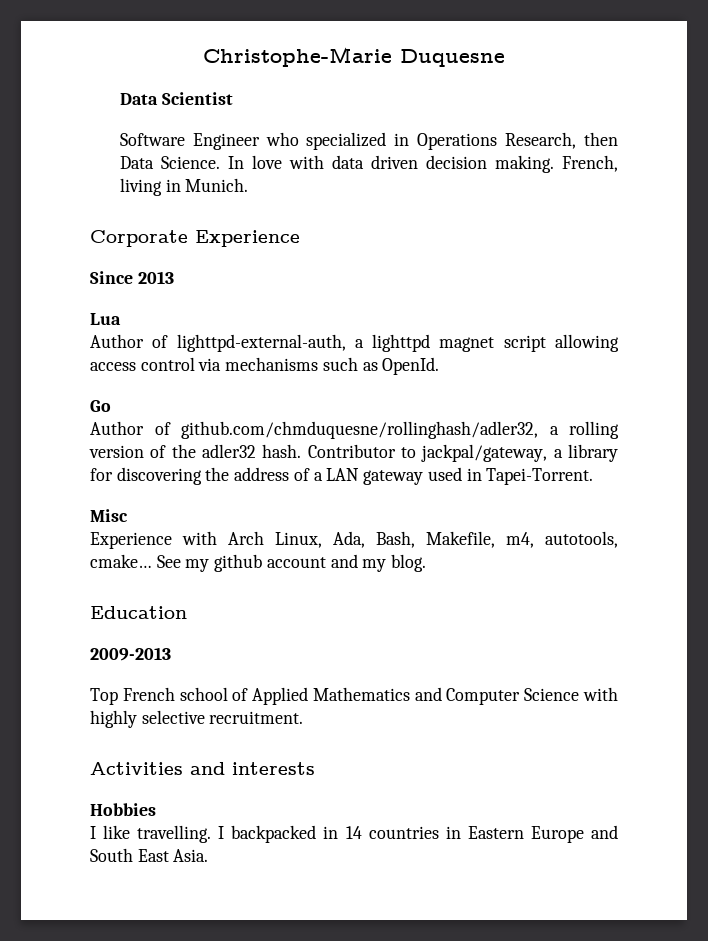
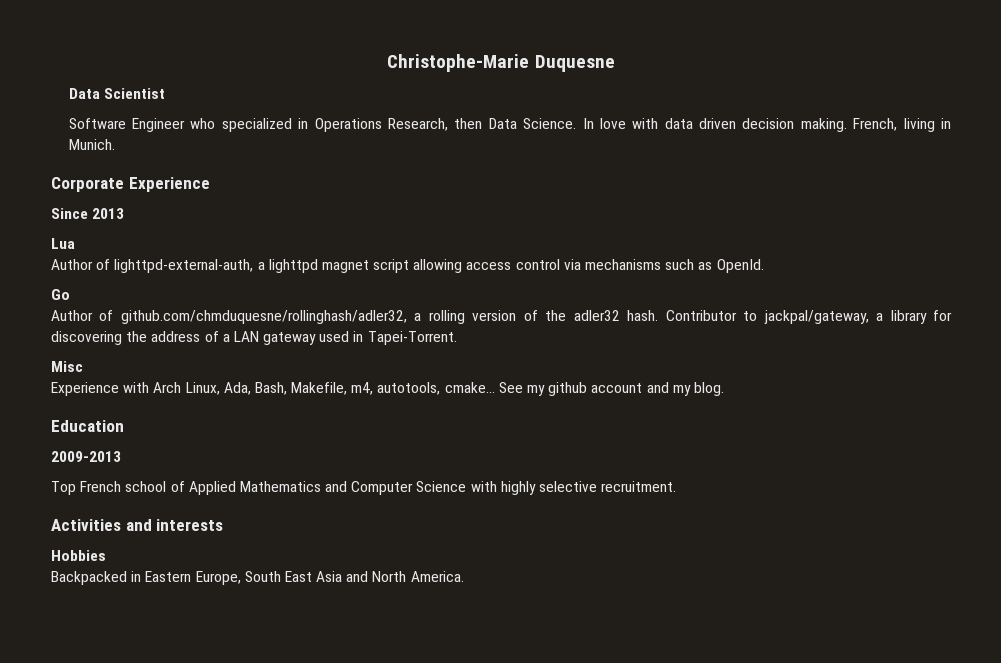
[90,825,618,843] [90,848,209,862] I like travelling. I backpacked in 14 countries in Eastern Europe and South East Asia. -> [51,571,464,585] Backpacked in Eastern Europe, South East Asia and North America.

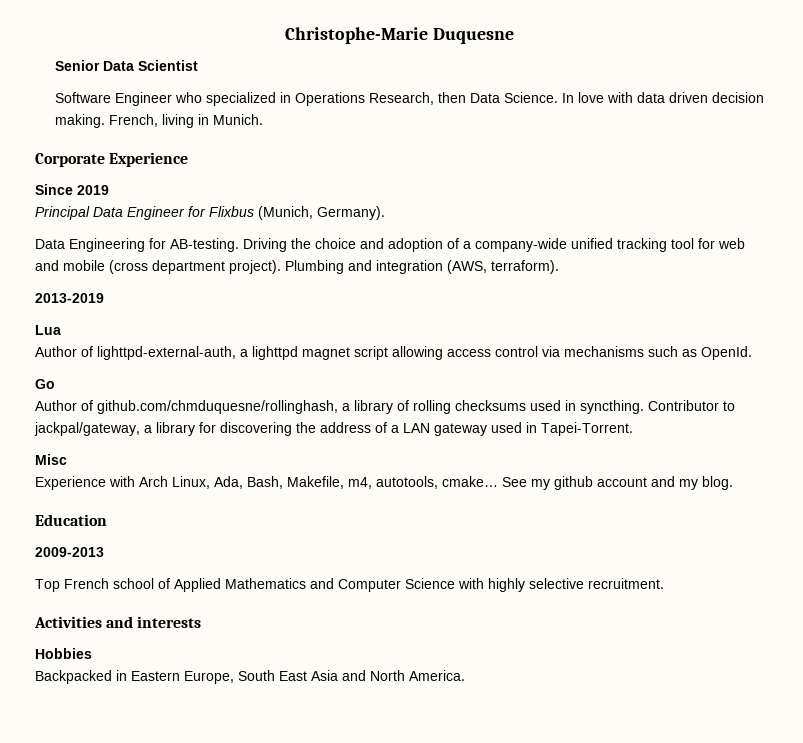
(615, 63) none -> [54,60,100,71] Senior
[92,208,125,219] 2013 -> [77,185,109,195] [35,206,385,220] [35,238,745,252] [35,260,559,274] [35,293,104,303] 2019 // Principal Data Engineer for Flixbus (Munich, Germany). // Data Engineering for AB-testing. Driving the choice and adoption of a company-wide unified tracking tool for web and mobile (cross department project). Plumbing and integration (AWS, terraform). // 2013-2019
[120,310,659,324] github.com/chmduquesne/rollinghash/adler32, a rolling version of the adler32 hash. -> [97,400,644,414] github.com/chmduquesne/rollinghash, a library of rolling checksums used in syncthing.

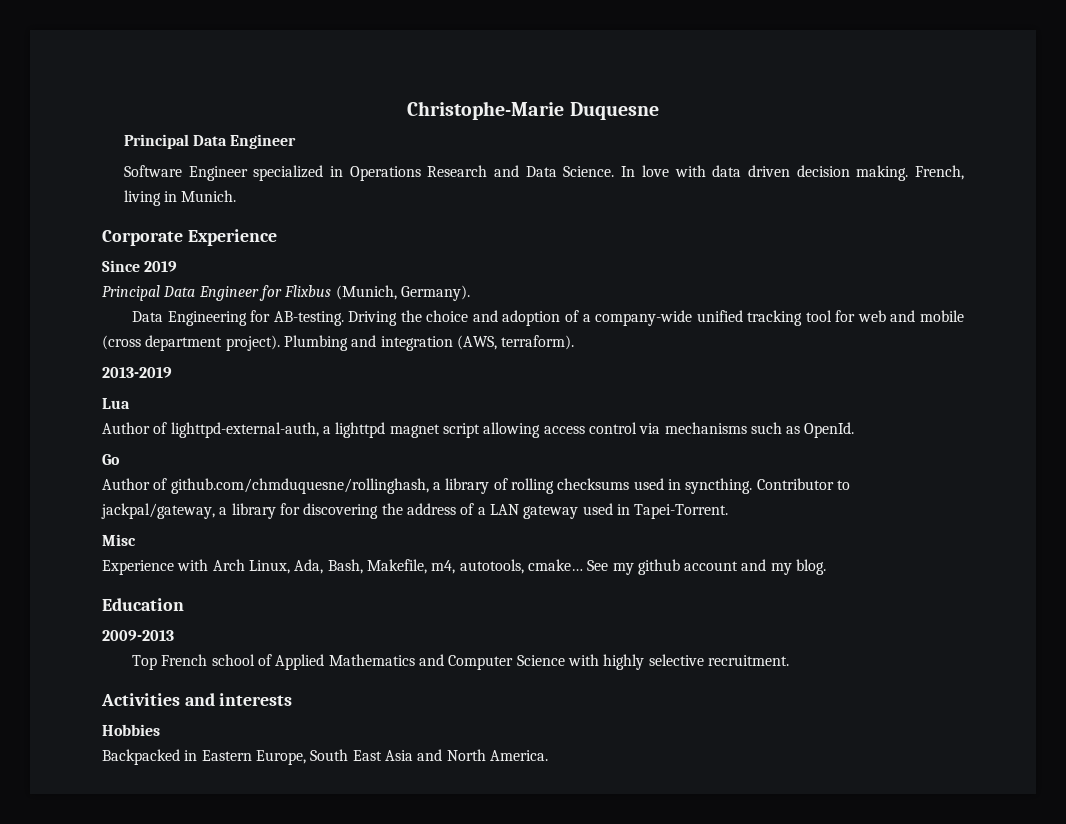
[54,60,198,71] Senior Data Scientist -> [123,134,297,149] Principal Data Engineer
[174,92,202,103] who -> (248, 173) none
[368,92,466,105] Research, then -> [427,165,520,177] Research and

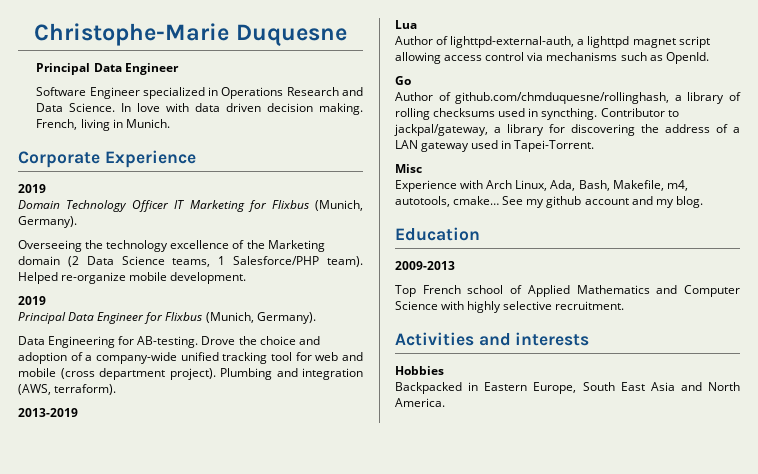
[102,260,140,272] Since -> [18,184,46,193] [18,200,363,212] [18,216,77,228] [18,240,325,252] [18,256,363,267] [18,272,247,284] 2019 // Domain Technology Officer IT Marketing for Flixbus (Munich, Germany). // Overseeing the technology excellence of the Marketing domain (2 Data Science teams, 1 Salesforce/PHP team). Helped re-organize mobile development. //
[348,311,398,326] Driving -> [201,336,236,345] Drove

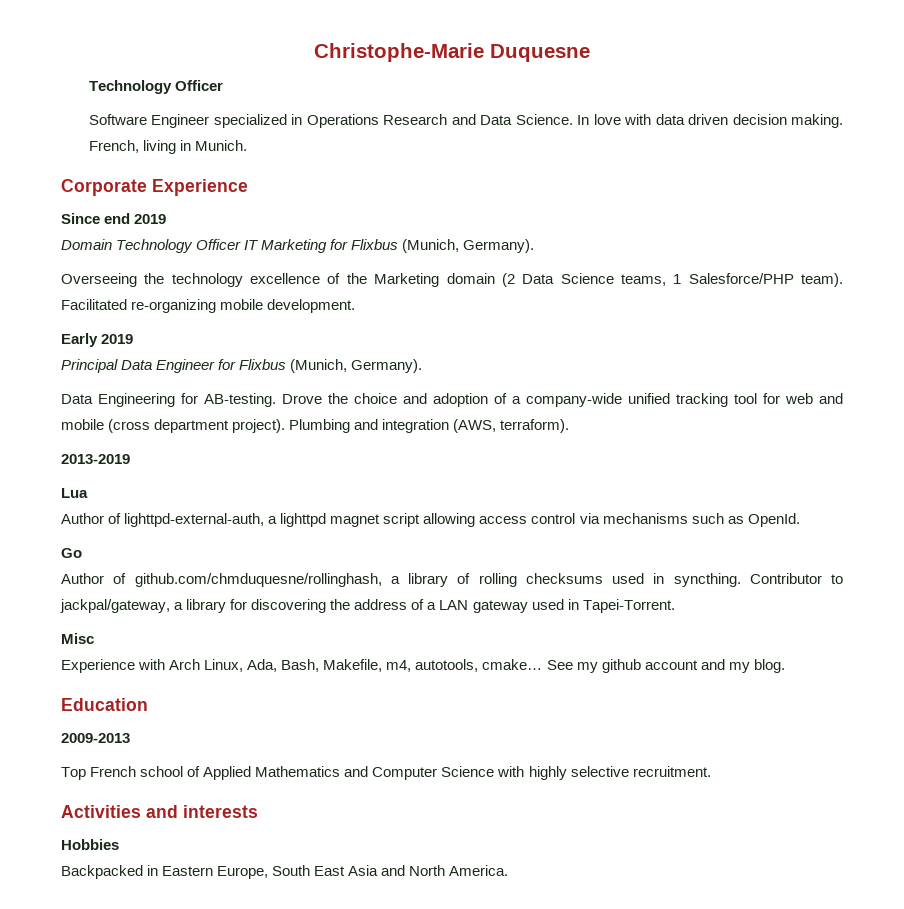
[36,63,179,75] Principal Data Engineer -> [88,80,223,94] Technology Officer
(196, 159) none -> [61,213,131,224] Since end
[18,272,127,284] Helped re-organize -> [61,299,217,313] Facilitated re-organizing
(247, 278) none -> [61,333,98,347] Early

